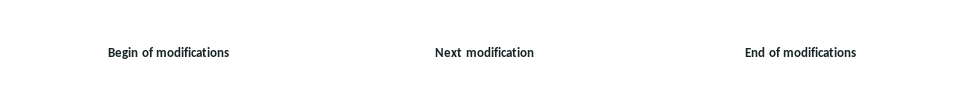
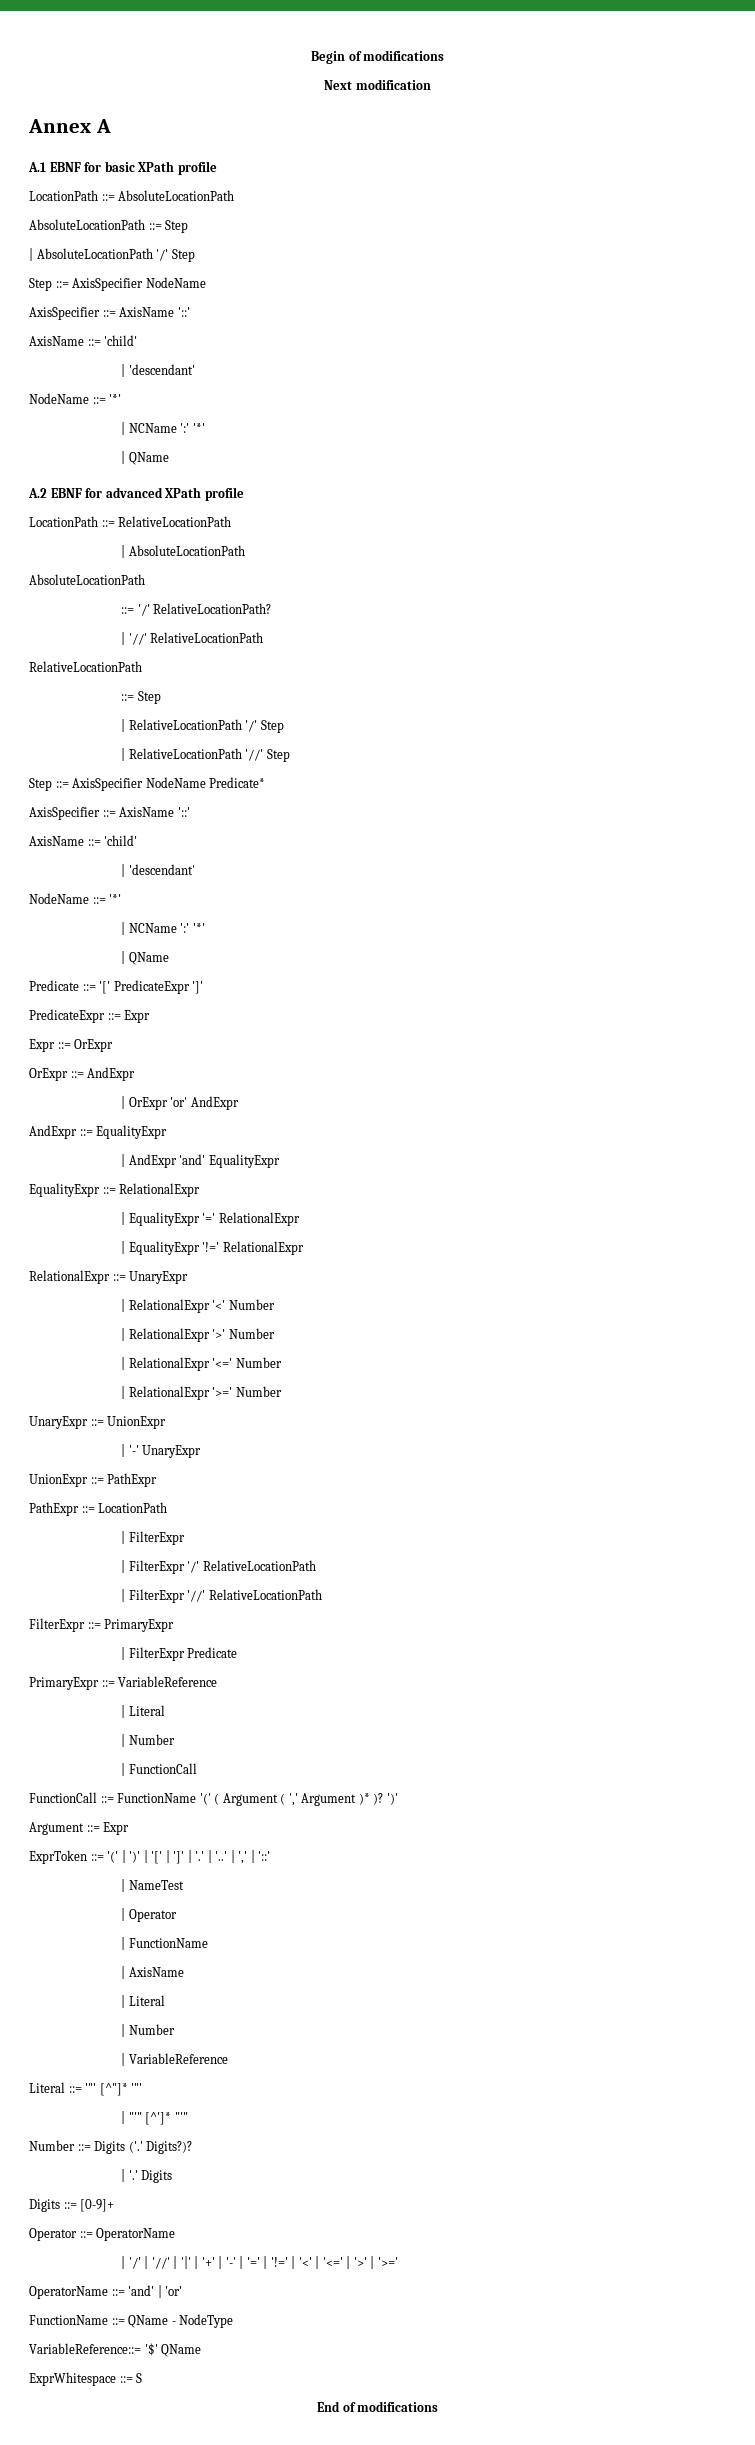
(534, 52) none -> [28,119,111,133] [28,161,217,175] [29,190,235,201] [29,219,189,233] [29,248,195,262] [29,277,206,291] [29,307,190,320] [29,335,138,346] [121,364,195,377] [29,393,122,404] [121,422,205,435] [121,451,169,465] [28,487,244,501] [29,516,232,527] [121,545,245,558] [29,574,145,585] [121,603,272,616] [121,632,264,645] [29,661,142,672] [121,691,161,704] [121,719,284,733] [121,748,290,762] [29,777,266,791] [29,807,190,820] [29,835,138,846] [121,864,195,877] [29,893,122,904] [121,922,205,935] [121,951,169,965] [29,980,204,994] [29,1009,151,1023] [29,1039,114,1052] [29,1067,136,1081] [121,1096,239,1110] [29,1125,168,1139] [121,1154,280,1168] [29,1183,201,1197] [121,1212,300,1226] [121,1241,304,1255] [29,1270,189,1284] [121,1299,275,1313] [121,1328,275,1342] [121,1357,282,1371] [121,1386,282,1400] [29,1416,167,1429] [121,1444,202,1458] [29,1473,158,1487] [29,1502,168,1516] [121,1531,185,1545] [121,1560,316,1574] [121,1589,322,1603] [29,1618,175,1632] [121,1647,238,1661] [29,1676,218,1690] [121,1705,165,1718] [121,1734,175,1747] [121,1763,197,1776] [29,1792,398,1806] [29,1822,130,1835] [29,1850,271,1864] [121,1879,184,1892] [121,1908,177,1922] [121,1937,208,1950] [121,1966,184,1979] [121,1995,165,2008] [121,2024,175,2037] [121,2053,228,2066] [29,2082,143,2096] [121,2111,188,2125] [29,2140,193,2154] [121,2169,173,2183] [29,2199,115,2212] [29,2228,176,2241] [121,2256,398,2269] [29,2285,183,2299] [29,2314,234,2328] [29,2343,202,2357] [29,2372,143,2386] // Annex A // A.1 EBNF for basic XPath profile // LocationPath ::= AbsoluteLocationPath // AbsoluteLocationPath ::= Step // | AbsoluteLocationPath '/' Step // Step ::= AxisSpecifier NodeName // AxisSpecifier ::= AxisName '::' // AxisName ::= 'child' // | 'descendant' // NodeName ::= '*' // | NCName ':' '*' // | QName // A.2 EBNF for advanced XPath profile // LocationPath ::= RelativeLocationPath // | AbsoluteLocationPath // AbsoluteLocationPath // ::= '/' RelativeLocationPath? // | '//' RelativeLocationPath // RelativeLocationPath // ::= Step // | RelativeLocationPath '/' Step // | RelativeLocationPath '//' Step // Step ::= AxisSpecifier NodeName Predicate* // AxisSpecifier ::= AxisName '::' // AxisName ::= 'child' // | 'descendant' // NodeName ::= '*' // | NCName ':' '*' // | QName // Predicate ::= '[' PredicateExpr ']' // PredicateExpr ::= Expr // Expr ::= OrExpr // OrExpr ::= AndExpr // | OrExpr 'or' AndExpr // AndExpr ::= EqualityExpr // | AndExpr 'and' EqualityExpr // EqualityExpr ::= RelationalExpr // | EqualityExpr '=' RelationalExpr // | EqualityExpr '!=' RelationalExpr // RelationalExpr ::= UnaryExpr // | RelationalExpr '<' Number // | RelationalExpr '>' Number // | RelationalExpr '<=' Number // | RelationalExpr '>=' Number // UnaryExpr ::= UnionExpr // | '-' UnaryExpr // UnionExpr ::= PathExpr // PathExpr ::= LocationPath // | FilterExpr // | FilterExpr '/' RelativeLocationPath // | FilterExpr '//' RelativeLocationPath // FilterExpr ::= PrimaryExpr // | FilterExpr Predicate // PrimaryExpr ::= VariableReference // | Literal // | Number // | FunctionCall // FunctionCall ::= FunctionName '(' ( Argument ( ',' Argument )* )? ')' // Argument ::= Expr // ExprToken ::= '(' | ')' | '[' | ']' | '.' | '..' | ',' | '::' // | NameTest // | Operator // | FunctionName // | AxisName // | Literal // | Number // | VariableReference // Literal ::= '"' [^"]* '"' // | "'" [^']* "'" // Number ::= Digits ('.' Digits?)? // | '.' Digits // Digits ::= [0-9]+ // Operator ::= OperatorName // | '/' | '//' | '|' | '+' | '-' | '=' | '!=' | '<' | '<=' | '>' | '>=' // OperatorName ::= 'and' | 'or' // FunctionName ::= QName - NodeType // VariableReference::= '$' QName // ExprWhitespace ::= S

